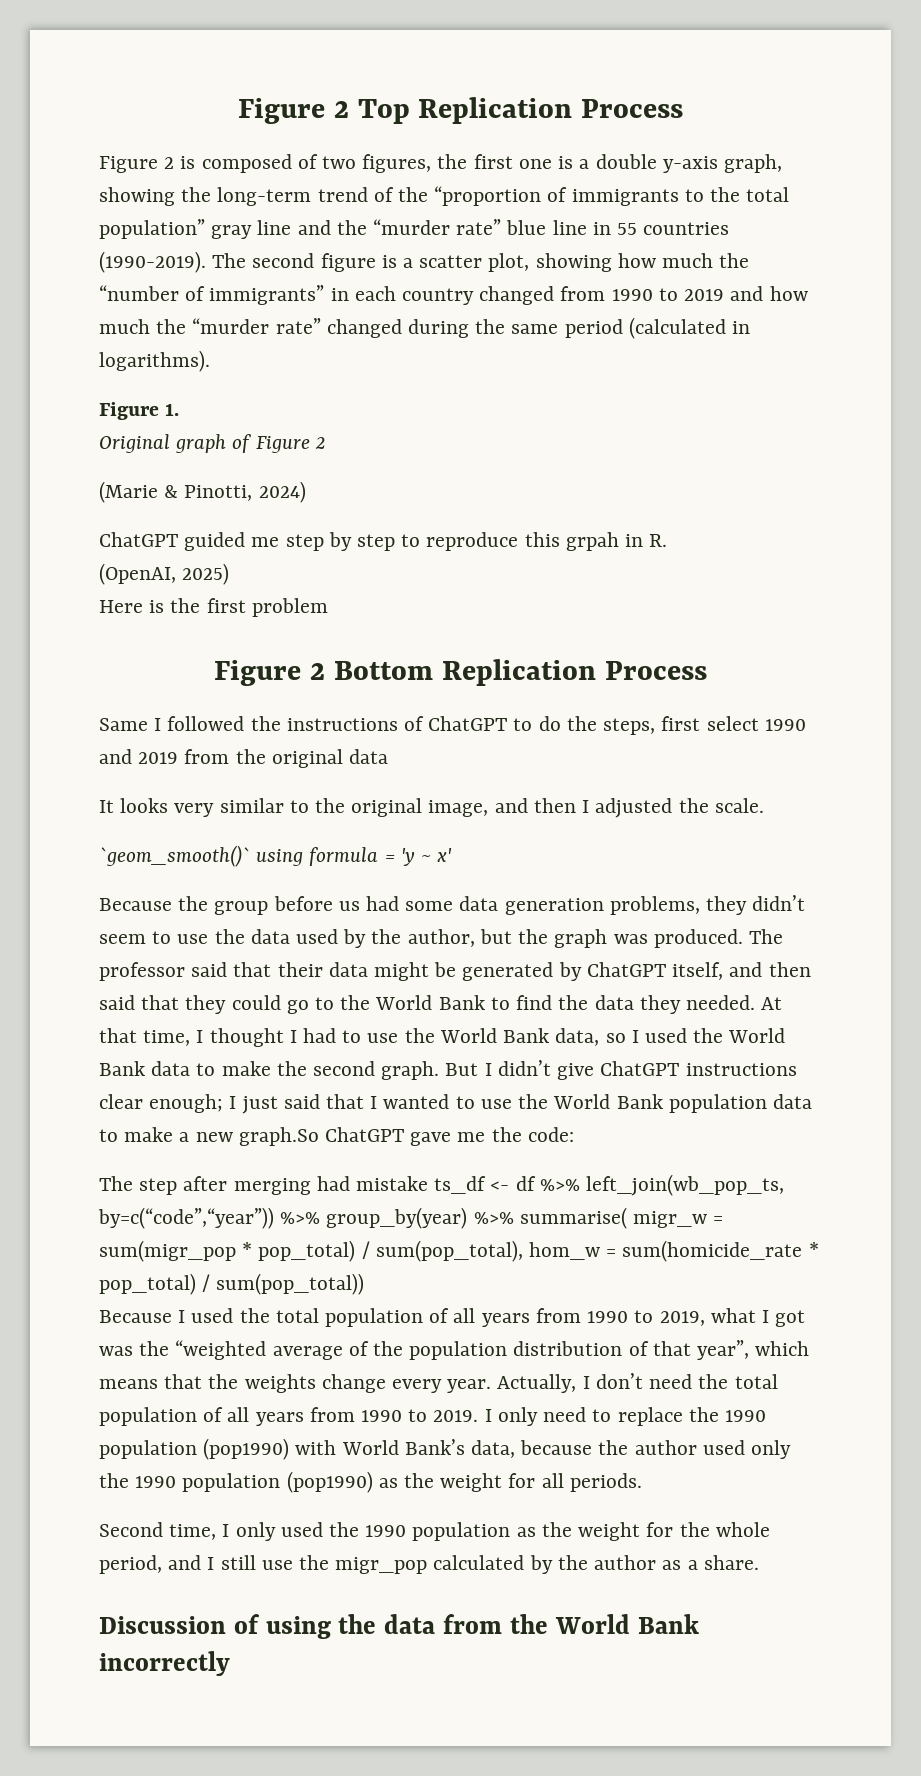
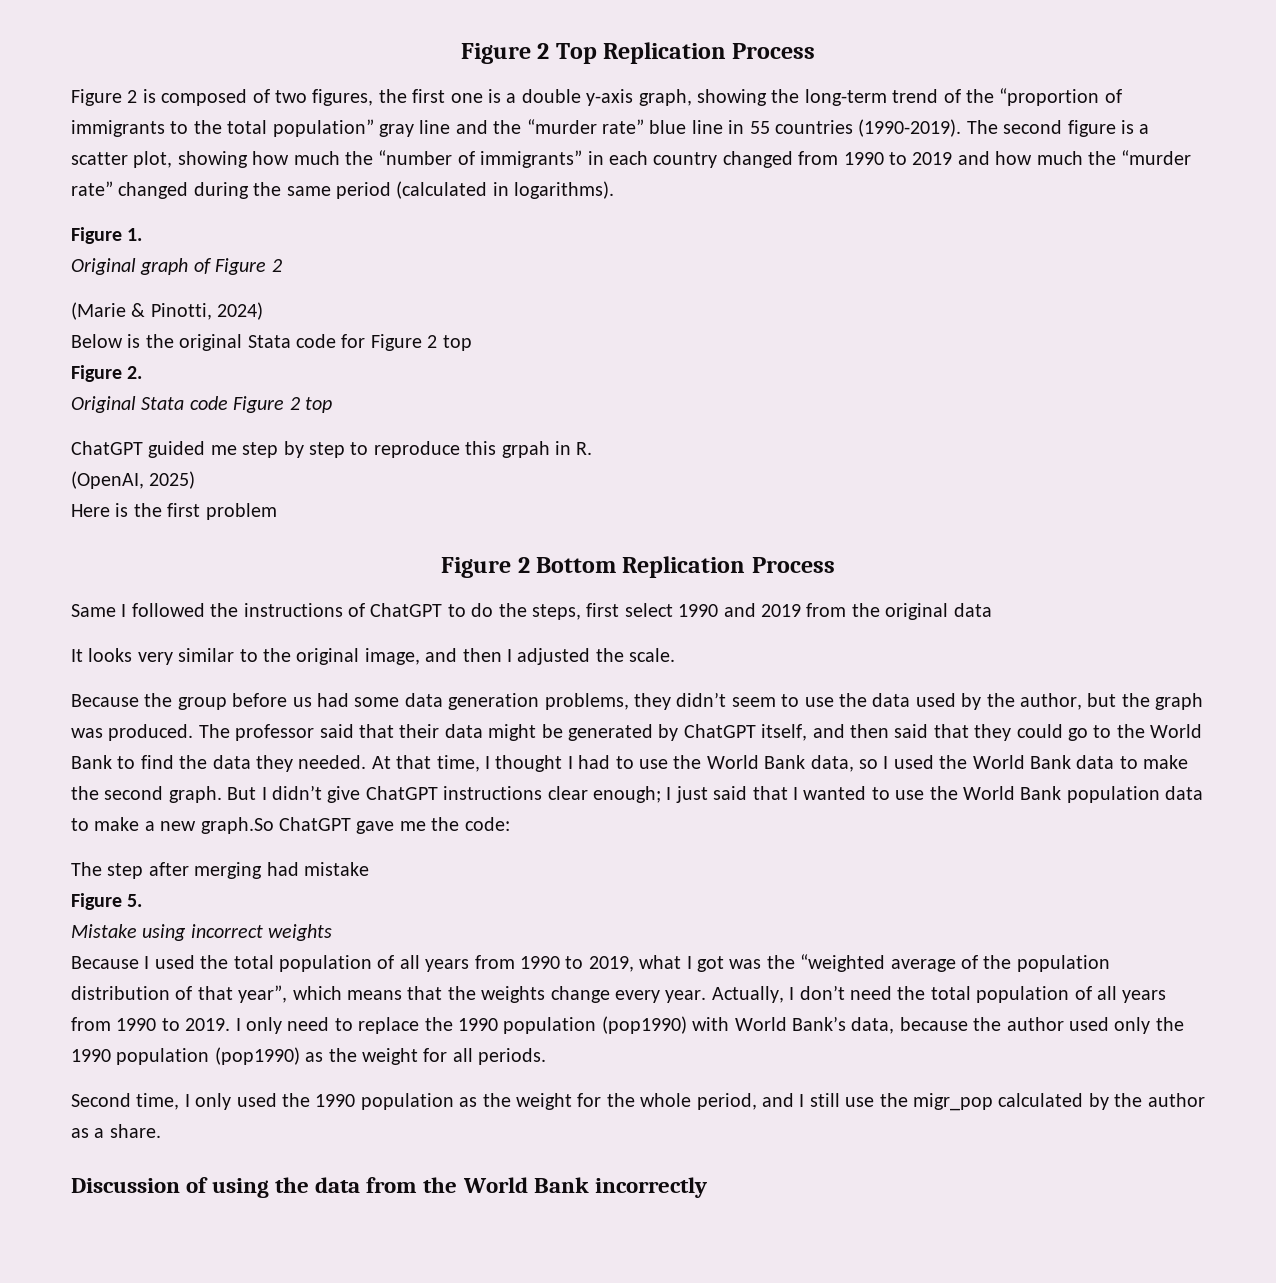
(306, 492) none -> [71,334,472,351] [71,365,143,382] [71,396,332,413] // Below is the original Stata code for Figure 2 top // Figure 2. // Original Stata code Figure 2 top
[99,845,453,867] // `geom_smooth()` using formula = 'y ~ x' -> (676, 655) none
[434,1174,785,1196] [98,1207,724,1229] [99,1240,819,1262] [99,1273,365,1295] ts_df <- df %>% left_join(wb_pop_ts, by=c(“code”,“year”)) %>% group_by(year) %>% summarise( migr_w = sum(migr_pop * pop_total) / sum(pop_total), hom_w = sum(homicide_rate * pop_total) / sum(pop_total)) -> [71,893,143,910] [71,924,333,941] // Figure 5. // Mistake using incorrect weights

